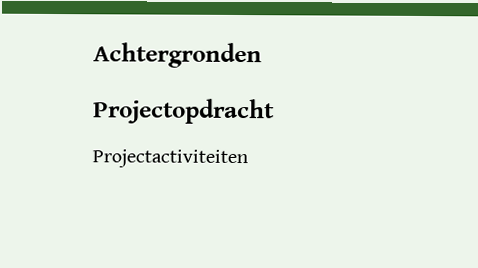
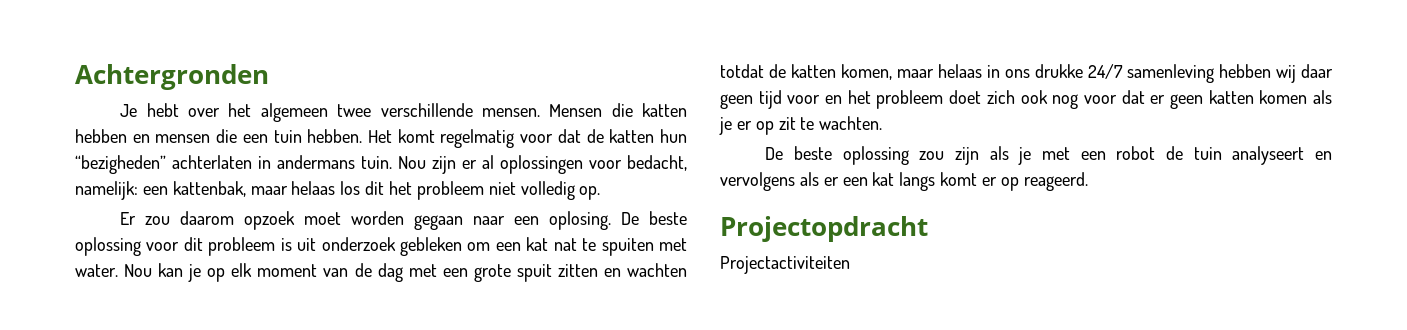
(262, 55) none -> [120,103,687,122] [75,129,687,148] [75,155,687,174] [75,181,601,200] [120,211,688,230] [75,237,688,256] [75,263,687,282] [720,64,1333,83] [720,90,1332,109] [719,116,883,135] [765,146,1332,165] [720,172,1088,191] // Je hebt over het algemeen twee verschillende mensen. Mensen die katten hebben en mensen die een tuin hebben. Het komt regelmatig voor dat de katten hun “bezigheden” achterlaten in andermans tuin. Nou zijn er al oplossingen voor bedacht, namelijk: een kattenbak, maar helaas los dit het probleem niet volledig op. // Er zou daarom opzoek moet worden gegaan naar een oplosing. De beste oplossing voor dit probleem is uit onderzoek gebleken om een kat nat te spuiten met water. Nou kan je op elk moment van de dag met een grote spuit zitten en wachten totdat de katten komen, maar helaas in ons drukke 24/7 samenleving hebben wij daar geen tijd voor en het probleem doet zich ook nog voor dat er geen katten komen als je er op zit te wachten. // De beste oplossing zou zijn als je met een robot de tuin analyseert en vervolgens als er een kat langs komt er op reageerd.

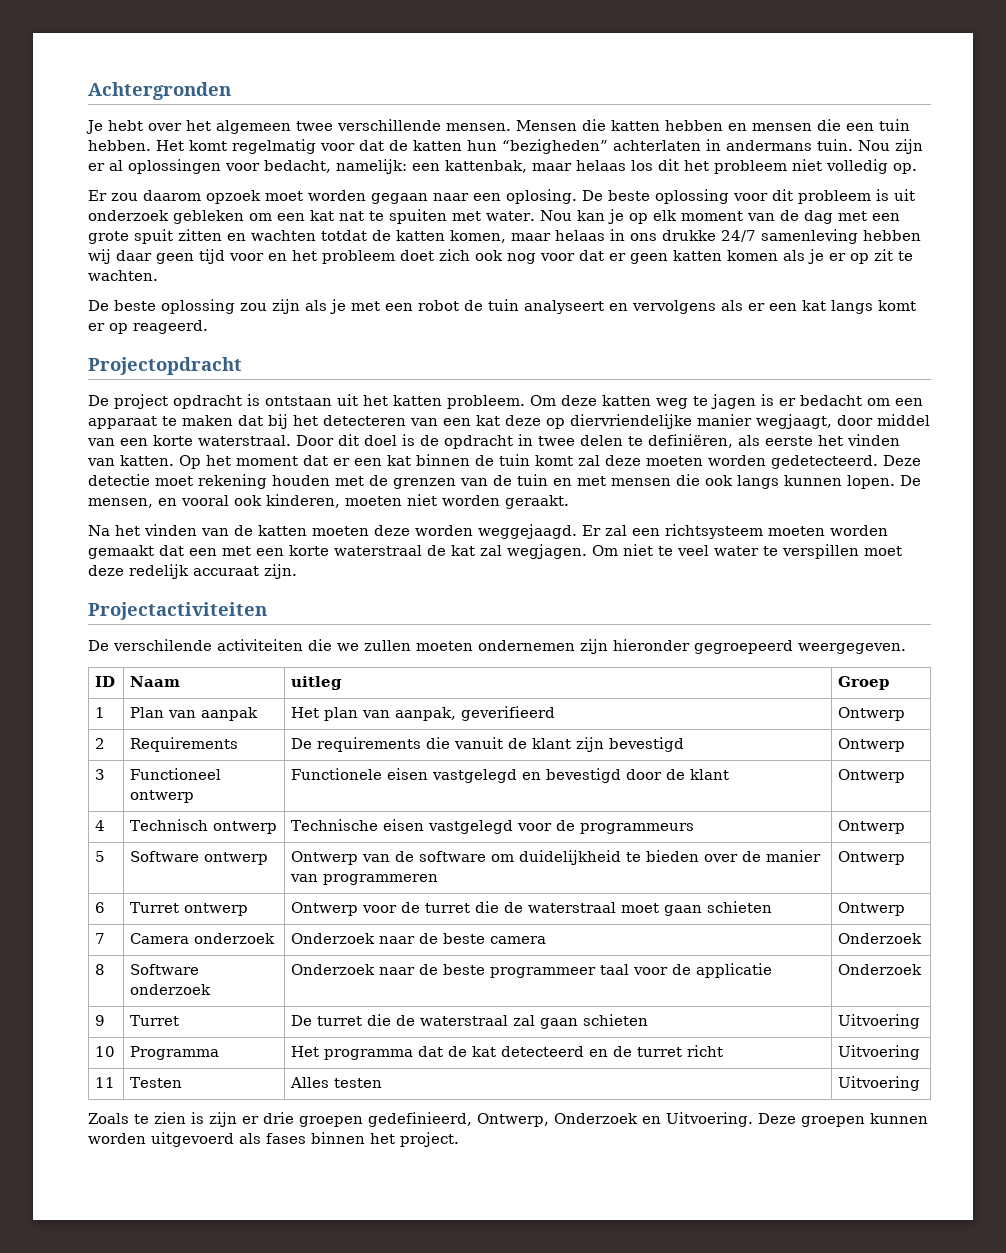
[720,256,850,274] Projectactiviteiten -> [88,394,923,409] [88,414,930,429] [87,434,900,449] [87,454,921,469] [88,474,921,489] [88,494,569,509] [88,524,888,539] [88,544,902,559] [88,564,297,579] [88,602,267,620] [88,639,906,654] [95,676,116,687] [130,676,181,687] [291,676,343,690] [838,676,890,690] [95,707,106,718] [130,707,259,721] [291,706,556,721] [838,707,906,721] [95,738,106,749] [130,737,239,752] [291,737,685,752] [838,738,906,752] [95,769,106,780] [130,768,222,780] [130,790,195,803] [291,768,730,783] [838,769,906,783] [95,820,106,831] [130,819,278,834] [291,819,695,834] [838,820,906,834] [95,851,106,862] [130,851,269,865] [291,850,822,865] [290,874,439,885] [838,851,906,865] [95,902,106,913] [130,902,249,916] [291,901,773,916] [838,902,906,916] [95,933,106,944] [130,933,276,944] [291,933,547,944] [838,933,923,944] [95,964,106,975] [130,964,200,975] [130,984,212,995] [291,963,773,978] [838,964,923,975] [95,1015,106,1026] [130,1015,180,1026] [291,1014,649,1029] [838,1014,921,1029] [95,1046,116,1057] [130,1046,220,1060] [291,1045,724,1060] [838,1045,921,1060] [95,1077,116,1088] [130,1077,183,1088] [290,1077,383,1088] [838,1076,921,1091] [88,1112,928,1127] [88,1132,459,1147] De project opdracht is ontstaan uit het katten probleem. Om deze katten weg te jagen is er bedacht om een apparaat te maken dat bij het detecteren van een kat deze op diervriendelijke manier wegjaagt, door middel van een korte waterstraal. Door dit doel is de opdracht in twee delen te definiëren, als eerste het vinden van katten. Op het moment dat er een kat binnen de tuin komt zal deze moeten worden gedetecteerd. Deze detectie moet rekening houden met de grenzen van de tuin en met mensen die ook langs kunnen lopen. De mensen, en vooral ook kinderen, moeten niet worden geraakt. // Na het vinden van de katten moeten deze worden weggejaagd. Er zal een richtsysteem moeten worden gemaakt dat een met een korte waterstraal de kat zal wegjagen. Om niet te veel water te verspillen moet deze redelijk accuraat zijn. // Projectactiviteiten // De verschilende activiteiten die we zullen moeten ondernemen zijn hieronder gegroepeerd weergegeven. // ID | Naam | uitleg | Groep // 1 | Plan van aanpak | Het plan van aanpak, geverifieerd | Ontwerp // 2 | Requirements | De requirements die vanuit de klant zijn bevestigd | Ontwerp // 3 | Functioneel ontwerp | Functionele eisen vastgelegd en bevestigd door de klant | Ontwerp // 4 | Technisch ontwerp | Technische eisen vastgelegd voor de programmeurs | Ontwerp // 5 | Software ontwerp | Ontwerp van de software om duidelijkheid te bieden over de manier van programmeren | Ontwerp // 6 | Turret ontwerp | Ontwerp voor de turret die de waterstraal moet gaan schieten | Ontwerp // 7 | Camera onderzoek | Onderzoek naar de beste camera | Onderzoek // 8 | Software onderzoek | Onderzoek naar de beste programmeer taal voor de applicatie | Onderzoek // 9 | Turret | De turret die de waterstraal zal gaan schieten | Uitvoering // 10 | Programma | Het programma dat de kat detecteerd en de turret richt | Uitvoering // 11 | Testen | Alles testen | Uitvoering // Zoals te zien is zijn er drie groepen gedefinieerd, Ontwerp, Onderzoek en Uitvoering. Deze groepen kunnen worden uitgevoerd als fases binnen het project.

